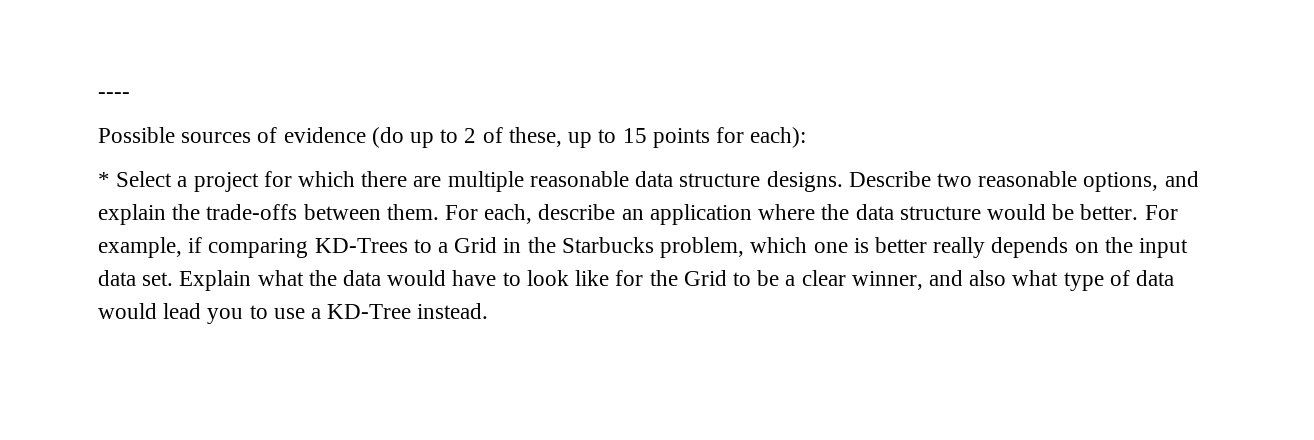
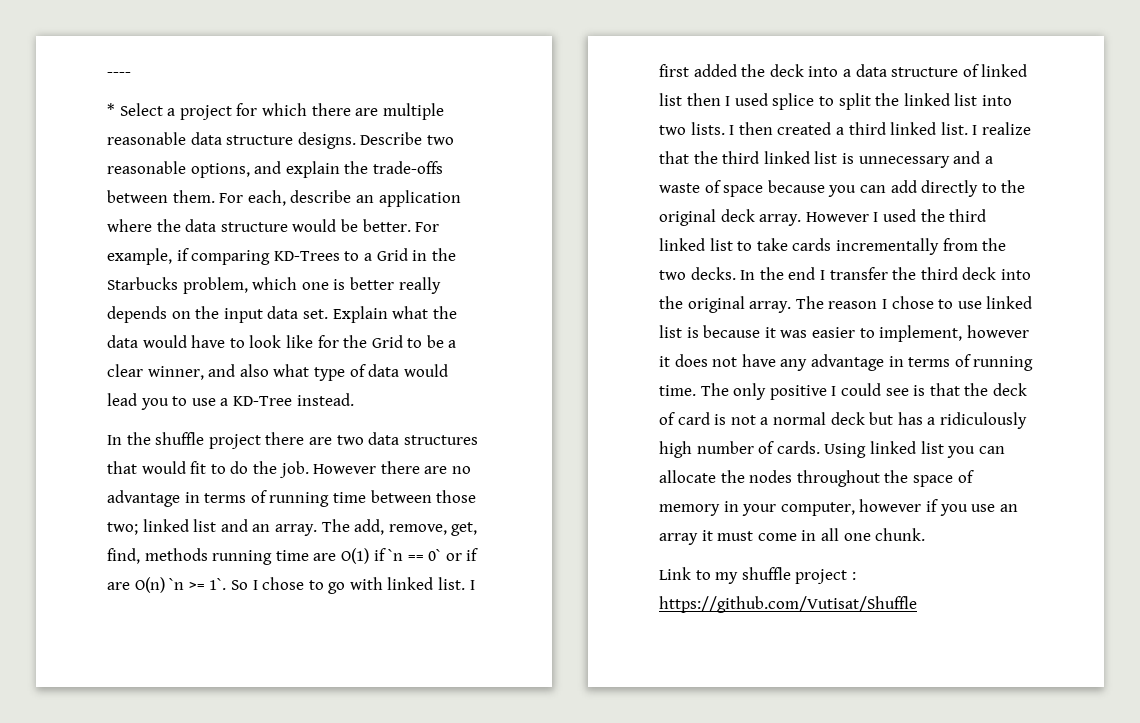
[98,127,807,148] // Possible sources of evidence (do up to 2 of these, up to 15 points for each): -> (131, 74) none
(489, 311) none -> [107,432,478,449] [107,461,471,478] [107,490,477,507] [107,519,478,536] [107,548,479,565] [107,577,475,594] [659,64,1028,77] [659,93,1012,110] [659,122,1031,135] [659,151,993,168] [659,180,1026,197] [659,209,987,226] [659,238,1007,255] [659,267,1031,280] [659,296,1033,313] [659,325,1029,342] [659,354,1034,371] [659,383,1027,400] [659,412,1027,429] [659,441,1005,458] [659,470,974,487] [659,499,1018,516] [659,528,926,545] [659,567,856,584] [659,596,917,613] // In the shuffle project there are two data structures that would fit to do the job. However there are no advantage in terms of running time between those two; linked list and an array. The add, remove, get, find, methods running time are O(1) if `n == 0` or if are O(n) `n >= 1`. So I chose to go with linked list. I first added the deck into a data structure of linked list then I used splice to split the linked list into two lists. I then created a third linked list. I realize that the third linked list is unnecessary and a waste of space because you can add directly to the original deck array. However I used the third linked list to take cards incrementally from the two decks. In the end I transfer the third deck into the original array. The reason I chose to use linked list is because it was easier to implement, however it does not have any advantage in terms of running time. The only positive I could see is that the deck of card is not a normal deck but has a ridiculously high number of cards. Using linked list you can allocate the nodes throughout the space of memory in your computer, however if you use an array it must come in all one chunk. // Link to my shuffle project : https://github.com/Vutisat/Shuffle

